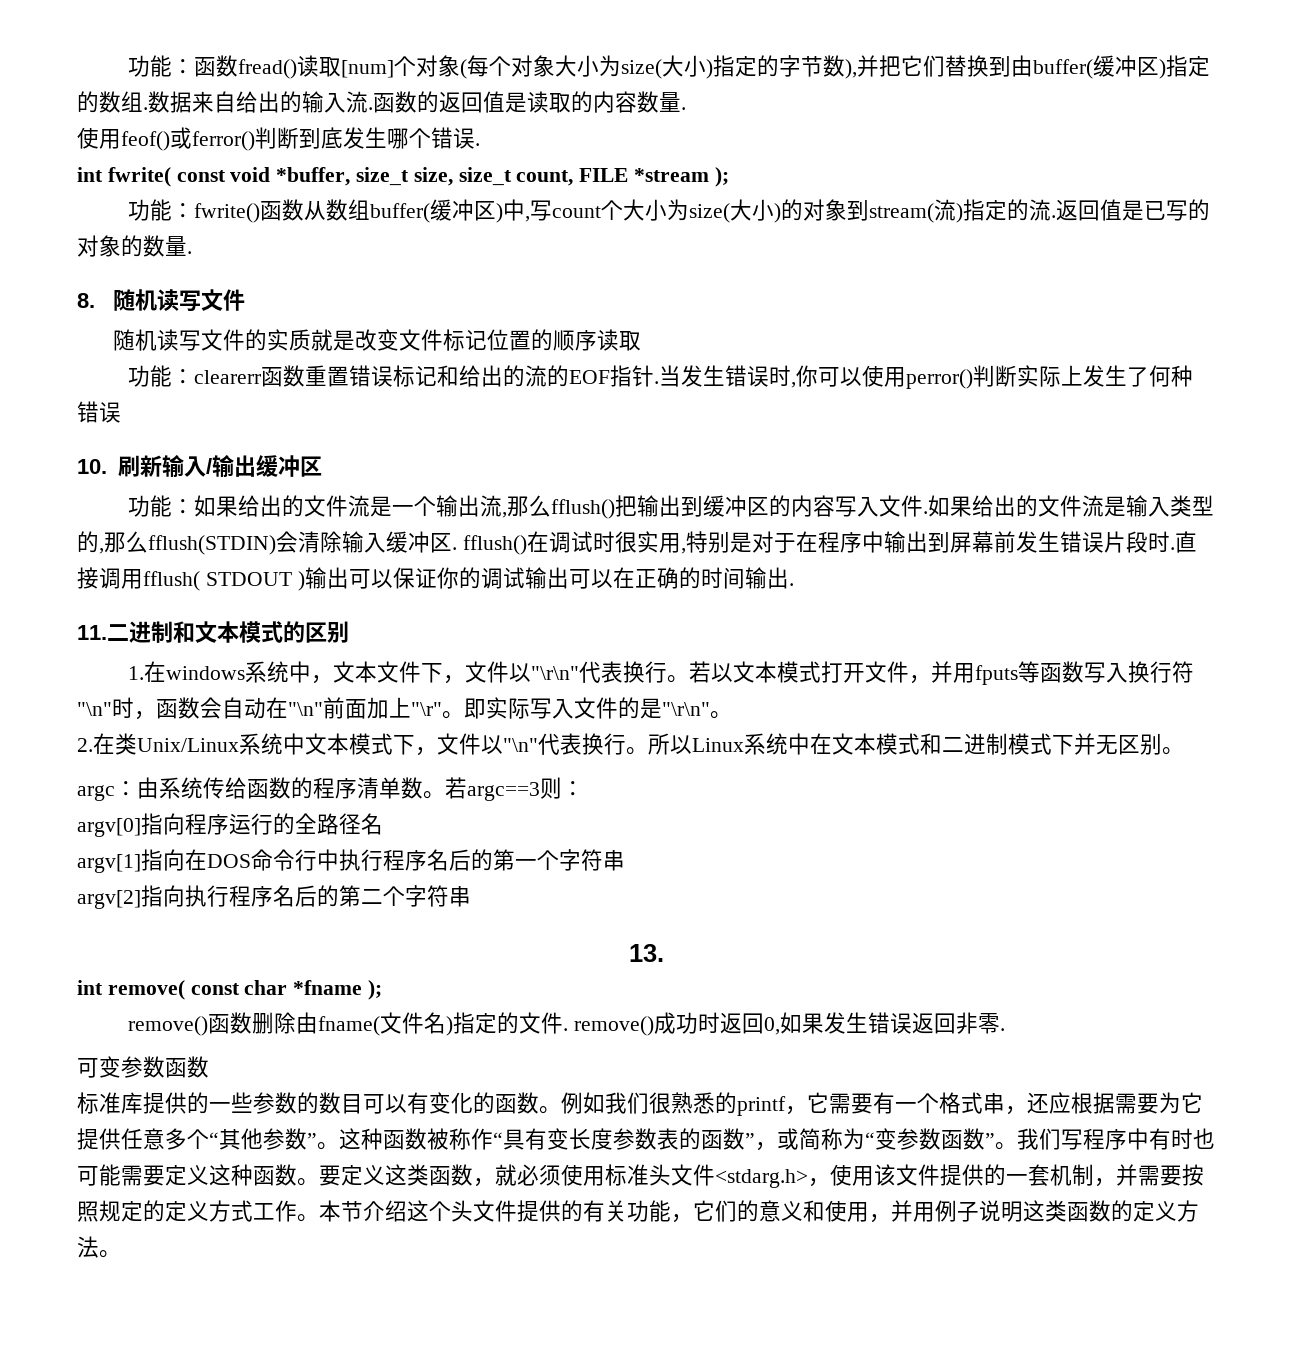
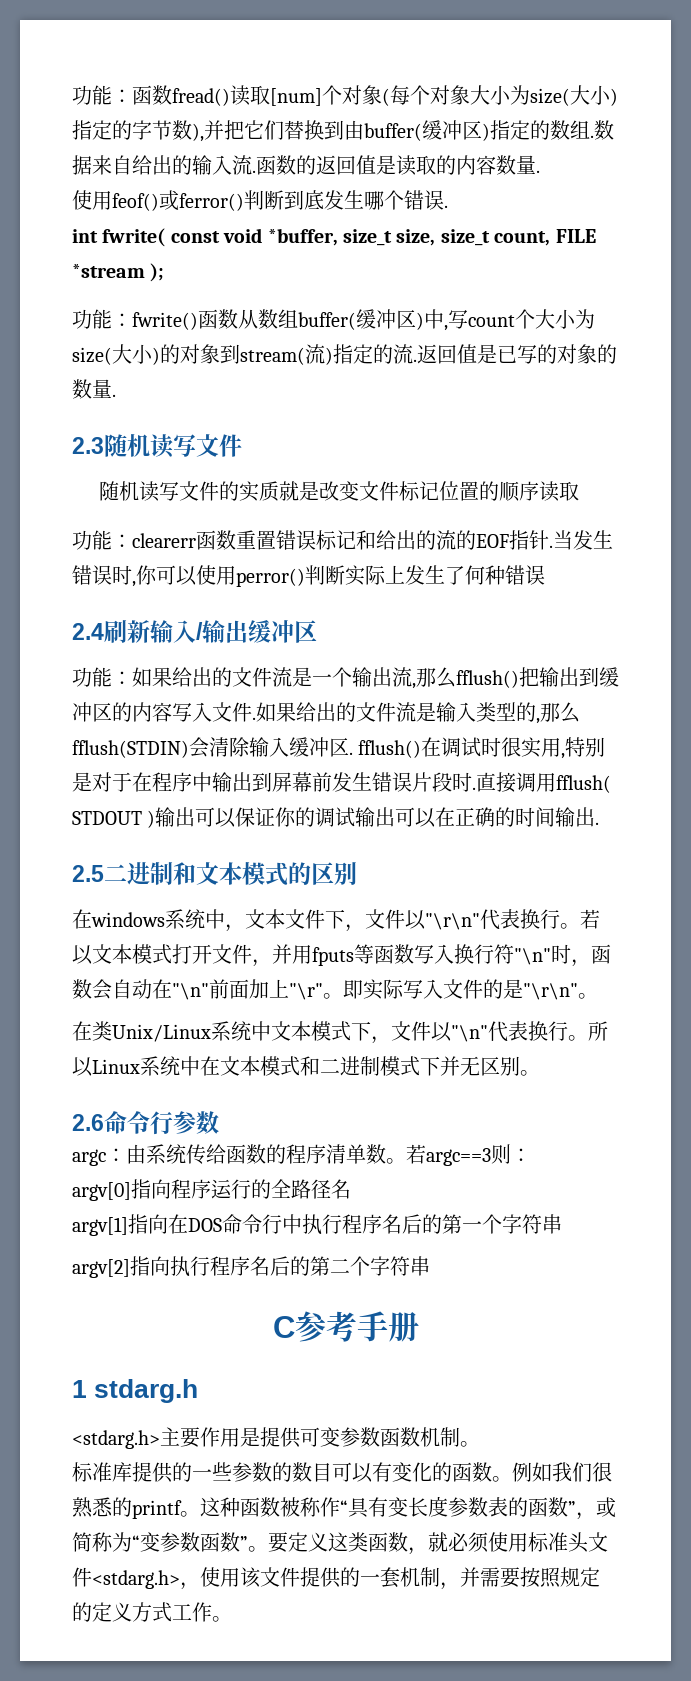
[77,293,95,308] 8. -> [72,437,104,454] 2.3
[77,459,107,474] 10. -> [72,623,104,640] 2.4
[77,625,107,640] 11. -> [72,865,104,882] 2.5
[128,666,145,680] 1. -> (357, 873) none
[77,738,93,752] 2. -> (598, 996) none
(1184, 751) none -> [72,1111,219,1135] // 2.6命令行参数
[628,944,664,962] [77,980,383,1000] [128,1012,1006,1036] 13. // int remove( const char *fname ); // remove()函数删除由fname(文件名)指定的文件. remove()成功时返回0,如果发生错误返回非零. // -> [272,1311,419,1342] [72,1379,199,1403] [72,1427,301,1449] C参考手册 // 1 stdarg.h // <stdarg.h>主要作用是提供
(209, 1067) none -> [420,1427,480,1447] 机制。
[785,1092,1203,1115] [77,1128,317,1150] ，它需要有一个格式串，还应根据需要为它提供任意多个“其他参数” -> (182, 1509) none
[1017,1128,1215,1150] [77,1164,319,1186] 我们写程序中有时也可能需要定义这种函数。 -> (268, 1549) none
[319,1200,1199,1223] [77,1236,121,1258] 本节介绍这个头文件提供的有关功能，它们的意义和使用，并用例子说明这类函数的定义方法。 -> (232, 1619) none

